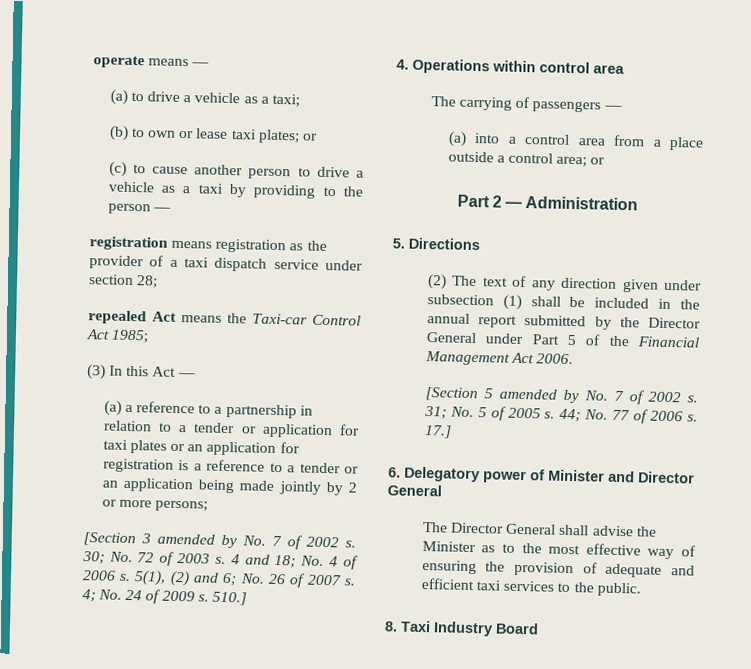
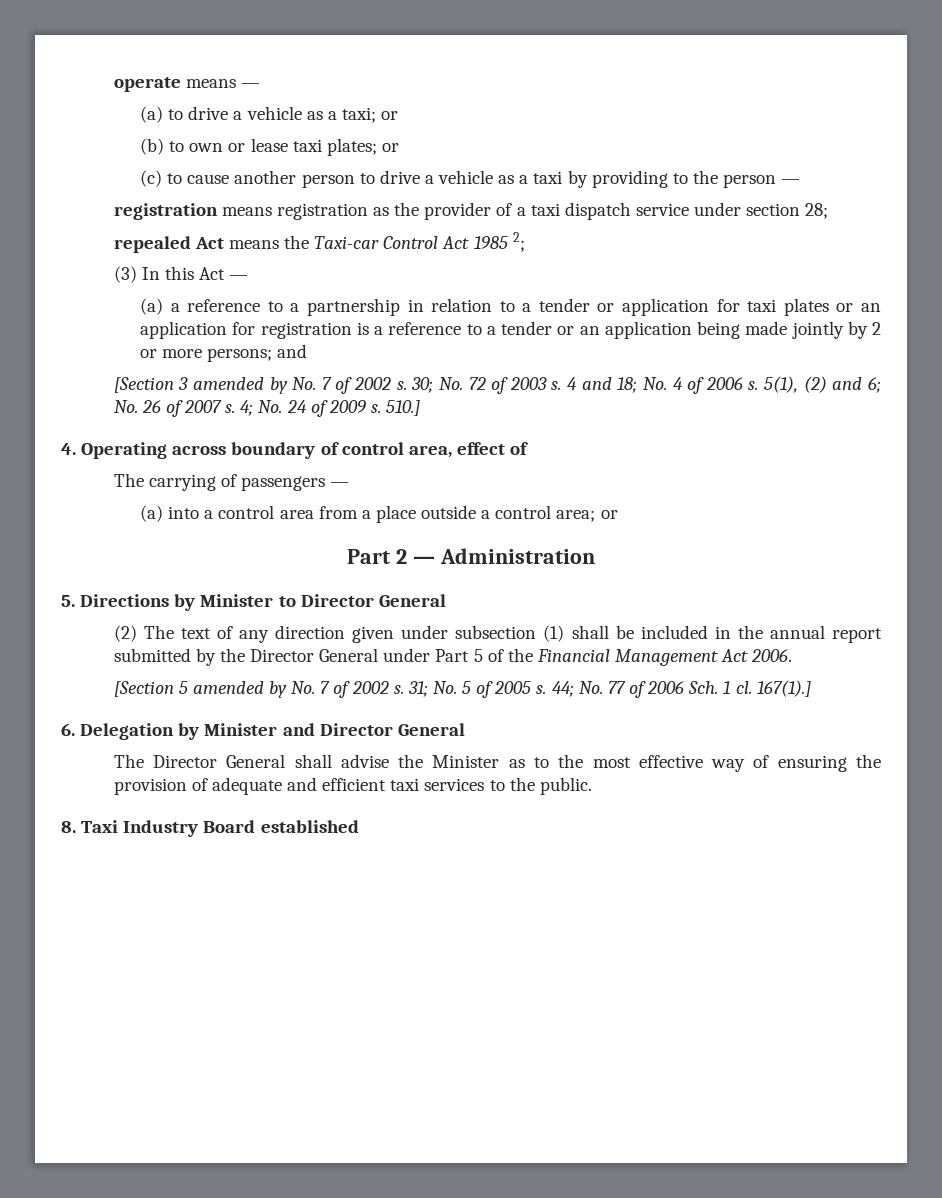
(300, 100) none -> [381,111,399,120] or
[110,329,149,344] 1985; -> [473,232,525,252] 1985 2;
(209, 506) none -> [277,344,308,358] and
[412,58,625,75] Operations within control area -> [81,442,529,459] Operating across boundary of control area, effect of
(480, 244) none -> [174,594,446,611] by Minister to Director General
[687,414,698,422] [423,425,452,439] [388,466,545,484] s. 17.] // 6. Delegatory power of -> [688,680,811,697] [61,723,200,740] Sch. 1 cl. 167(1).] // 6. Delegation by
(539, 628) none -> [260,820,359,833] established

